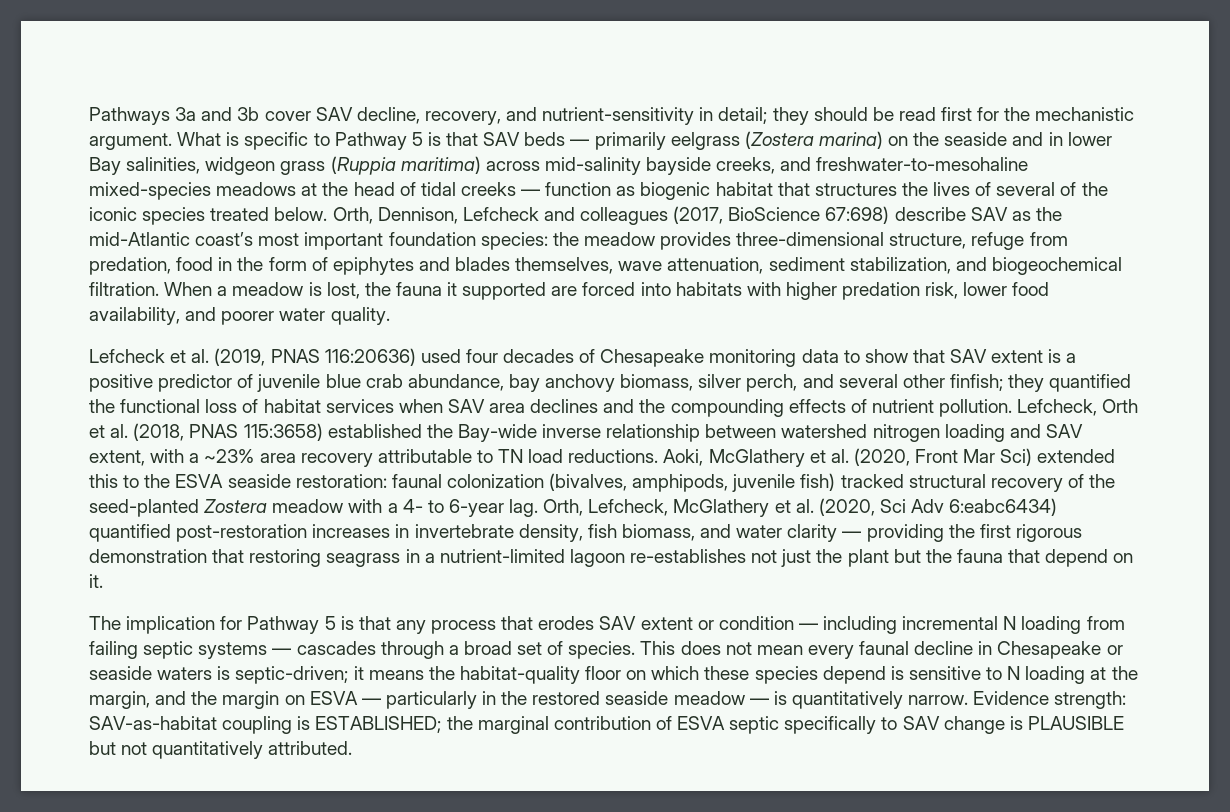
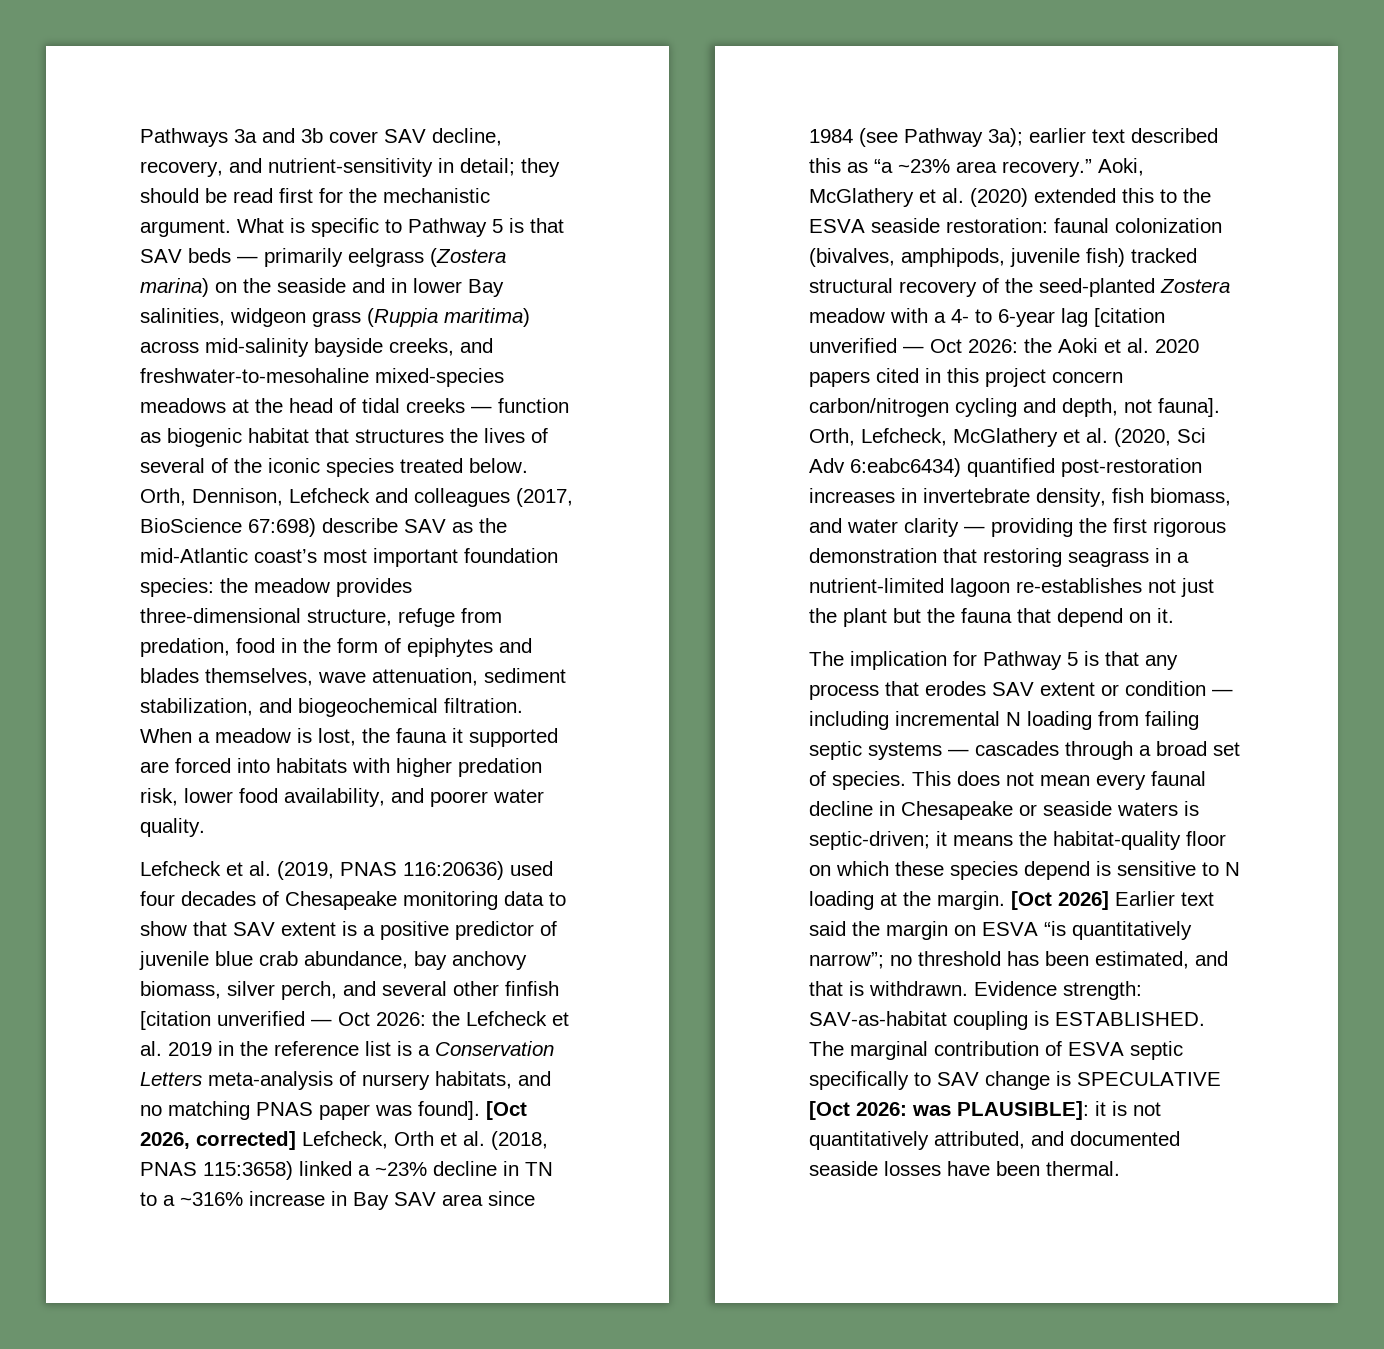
[949,374,1132,392] [89,399,1013,417] finfish; they quantified the functional loss of habitat services when SAV area declines and the compounding effects of nutrient pollution. -> [505,981,559,996] [140,1011,569,1030] [140,1041,554,1056] [140,1071,551,1090] [140,1101,527,1120] [140,1131,296,1150] finfish [citation unverified — Oct 2026: the Lefcheck et al. 2019 in the reference list is a Conservation Letters meta-analysis of nursery habitats, and no matching PNAS paper was found]. [Oct 2026, corrected]
[327,424,1083,442] [89,448,1033,467] established the Bay-wide inverse relationship between watershed nitrogen loading and SAV extent, with a ~23% area recovery attributable to TN load reductions. Aoki, McGlathery et al. (2020, Front Mar Sci) -> [299,1161,553,1176] [140,1191,535,1210] [809,128,1218,147] [809,158,1144,177] [809,188,1028,207] linked a ~23% decline in TN to a ~316% increase in Bay SAV area since 1984 (see Pathway 3a); earlier text described this as “a ~23% area recovery.” Aoki, McGlathery et al. (2020)
[509,499,539,517] lag. -> [1061,308,1165,327] [809,338,1199,353] [809,368,1123,387] [809,398,1220,417] lag [citation unverified — Oct 2026: the Aoki et al. 2020 papers cited in this project concern carbon/nitrogen cycling and depth, not fauna].
[89,691,969,709] margin, and the margin on ESVA — particularly in the restored seaside meadow — is quantitatively narrow. -> [937,891,1214,910] [809,921,1192,940] [809,951,1228,969] [809,981,968,996] margin. [Oct 2026] Earlier text said the margin on ESVA “is quantitatively narrow”; no threshold has been estimated, and that is withdrawn.
[315,716,473,733] ESTABLISHED; the -> [1055,1012,1205,1026] [809,1041,844,1056] ESTABLISHED. The
[1027,716,1124,730] [89,741,353,759] PLAUSIBLE but not quantitatively attributed. -> [1077,1072,1221,1086] [809,1101,1161,1120] [809,1131,1180,1150] [809,1161,1120,1176] SPECULATIVE [Oct 2026: was PLAUSIBLE]: it is not quantitatively attributed, and documented seaside losses have been thermal.

